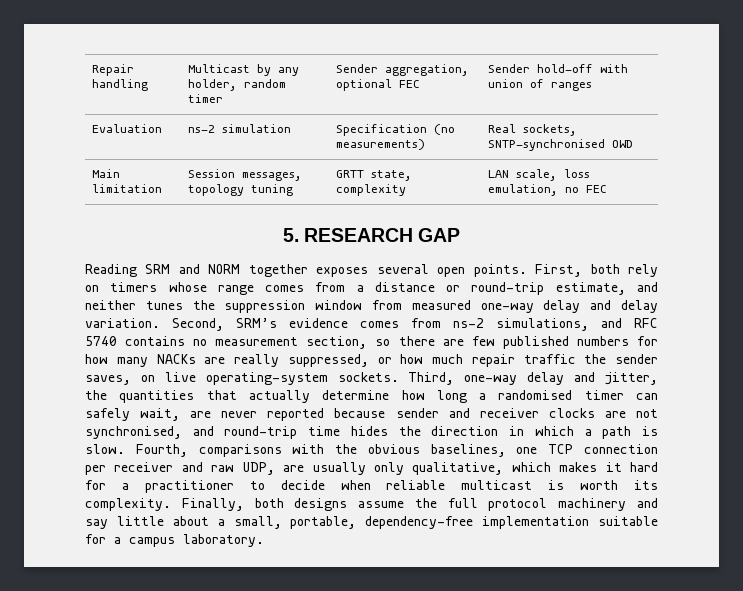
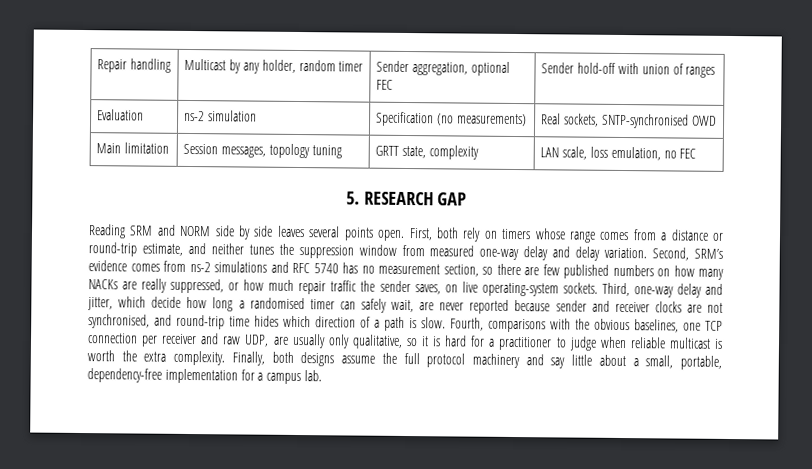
[248,264,527,277] together exposes several open points. -> [214,225,406,241] side by side leaves several points open.
[496,318,589,331] simulations, -> [214,261,267,273] simulations
[125,336,186,346] contains -> [342,262,358,274] has
[636,336,658,346] for -> [657,268,670,277] on
[85,390,390,403] the quantities that actually determine -> [118,296,182,308] which decide
[398,426,574,436] the direction in which -> [283,315,371,328] which direction of
[511,462,622,472] which makes it -> [405,336,442,347] so it is
[280,480,325,490] decide -> [568,336,597,351] judge
[633,480,658,490] its -> [121,350,167,362] the extra
[598,516,658,526] suitable -> (238, 376) none
[183,534,264,547] laboratory. -> [303,370,322,382] lab.

